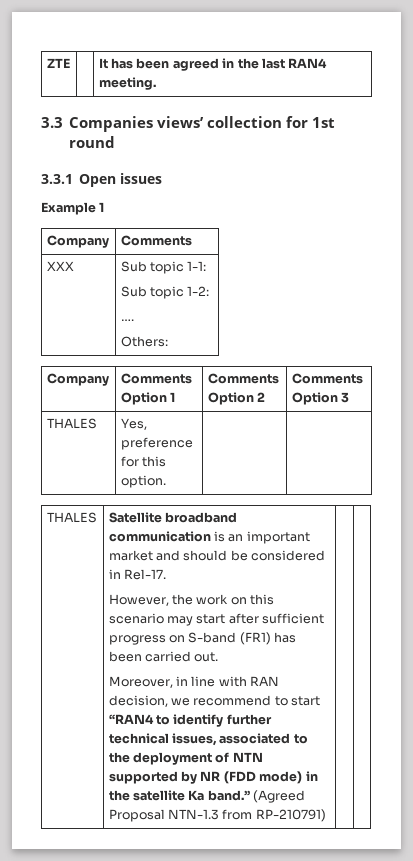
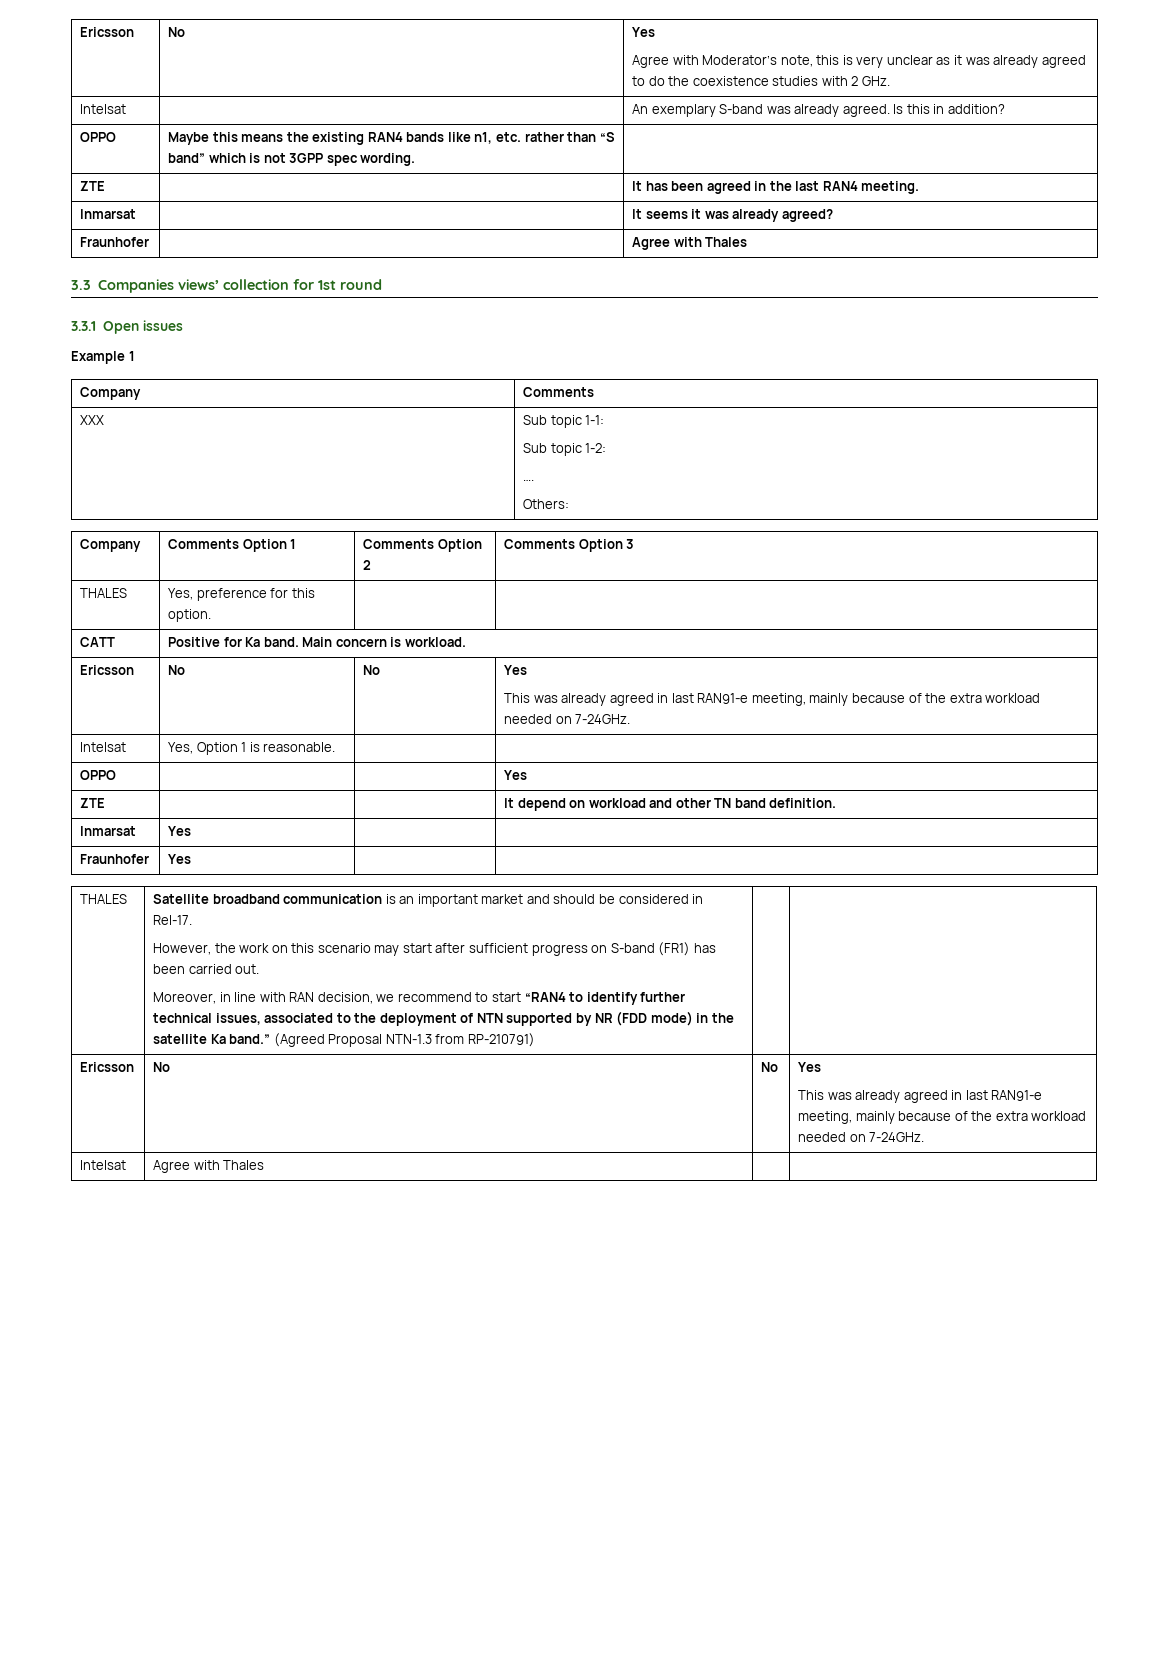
(46, 63) none -> [80,27,135,37] [168,27,186,37] [632,27,656,37] [632,55,1086,68] [632,76,890,86] [80,104,127,114] [632,104,1006,117] [80,132,117,142] [168,132,615,145] [168,153,416,166] Ericsson | No | Yes // Agree with Moderator’s note, this is very unclear as it was already agreed to do the coexistence studies with 2 GHz. // Intelsat | | An exemplary S-band was already agreed. Is this in addition? // OPPO | Maybe this means the existing RAN4 bands like n1, etc. rather than “S band” which is not 3GPP spec wording. | //
(156, 83) none -> [80,209,137,219] [632,209,833,222] [80,237,150,247] [632,237,748,250] // Inmarsat | | It seems it was already agreed? // Fraunhofer | | Agree with Thales
(166, 481) none -> [80,637,116,647] [168,637,466,647] [80,665,135,675] [168,665,186,675] [363,665,381,675] [504,665,528,675] [504,693,1041,706] [504,714,631,724] [80,742,127,752] [168,742,336,755] [80,770,117,780] [504,770,528,780] [80,798,106,808] [504,798,837,811] [80,826,137,836] [168,826,192,836] [80,854,150,864] [168,854,192,864] // CATT | Positive for Ka band. Main concern is workload. // Ericsson | No | No | Yes // This was already agreed in last RAN91-e meeting, mainly because of the extra workload needed on 7-24GHz. // Intelsat | Yes, Option 1 is reasonable. | | // OPPO | | | Yes // ZTE | | | It depend on workload and other TN band definition. // Inmarsat | Yes | | // Fraunhofer | Yes | |
(326, 815) none -> [80,1062,135,1072] [153,1062,171,1072] [761,1062,779,1072] [798,1062,822,1072] [798,1090,1043,1103] [798,1111,1087,1124] [798,1132,925,1142] [80,1160,127,1170] [153,1160,265,1173] // Ericsson | No | No | Yes // This was already agreed in last RAN91-e meeting, mainly because of the extra workload needed on 7-24GHz. // Intelsat | Agree with Thales | |

